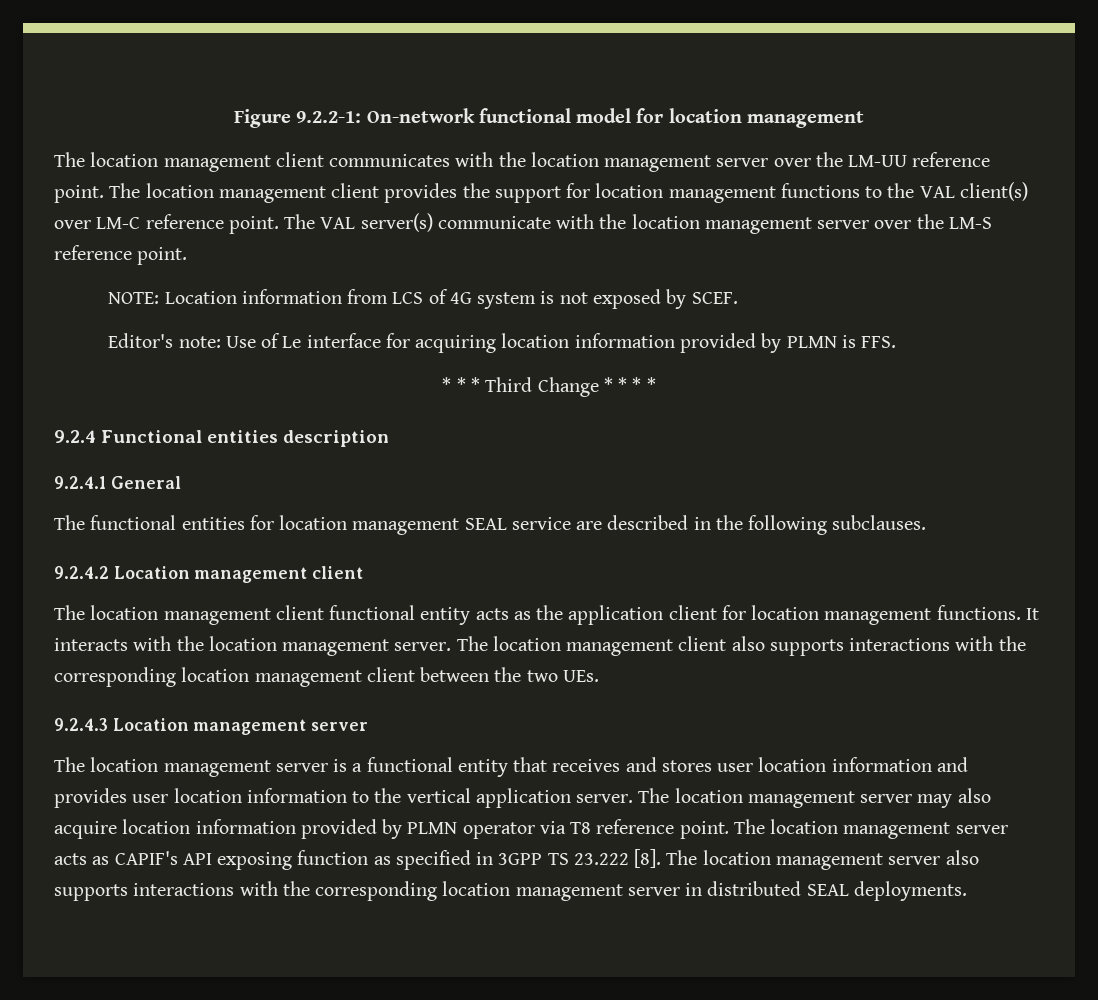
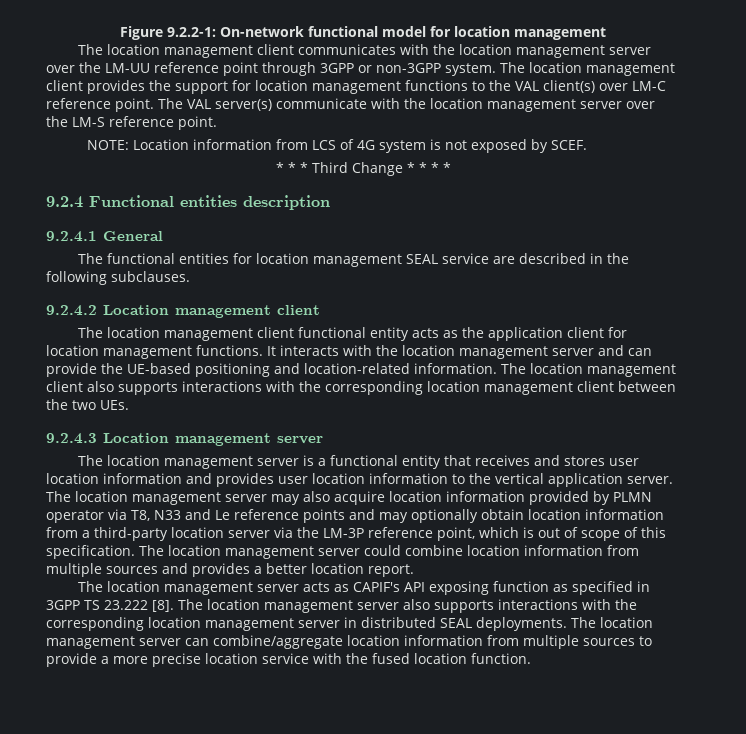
[54,185,104,203] point. -> [223,62,496,76] point through 3GPP or non-3GPP system.
[108,333,897,353] // Editor's note: Use of Le interface for acquiring location information provided by PLMN is FFS. -> (588, 145) none
[394,642,452,651] server. -> [552,345,652,356] [46,363,497,377] server and can provide the UE-based positioning and location-related information.
[570,819,729,839] T8 reference point. -> [131,509,664,523] [46,527,666,541] [46,545,639,559] [46,563,414,577] T8, N33 and Le reference points and may optionally obtain location information from a third-party location server via the LM-3P reference point, which is out of scope of this specification. The location management server could combine location information from multiple sources and provides a better location report. //
(967, 891) none -> [571,617,653,628] [46,635,652,649] [46,653,531,667] The location management server can combine/aggregate location information from multiple sources to provide a more precise location service with the fused location function.

